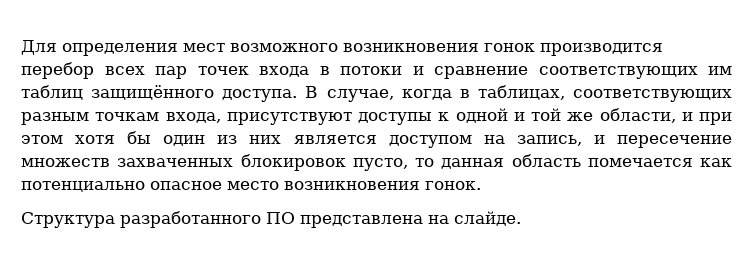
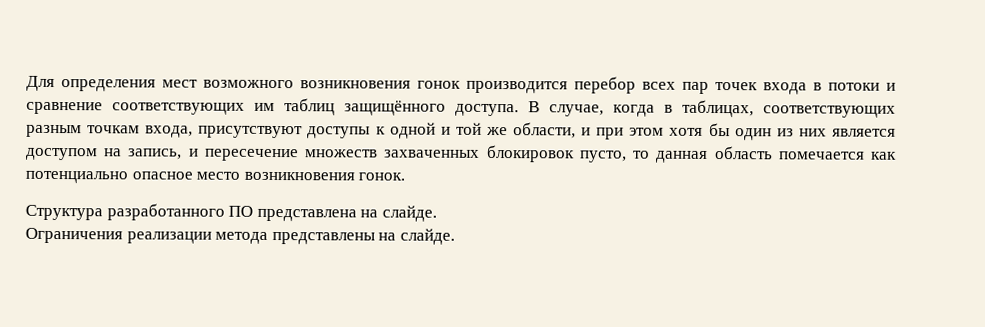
(521, 218) none -> [25,227,455,245] // Ограничения реализации метода представлены на слайде.

